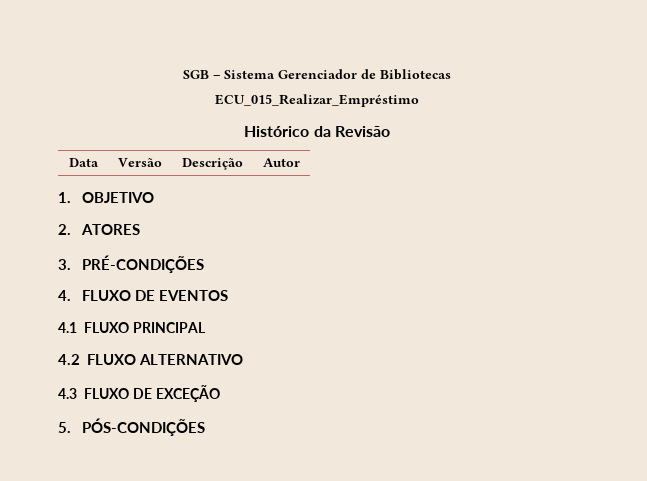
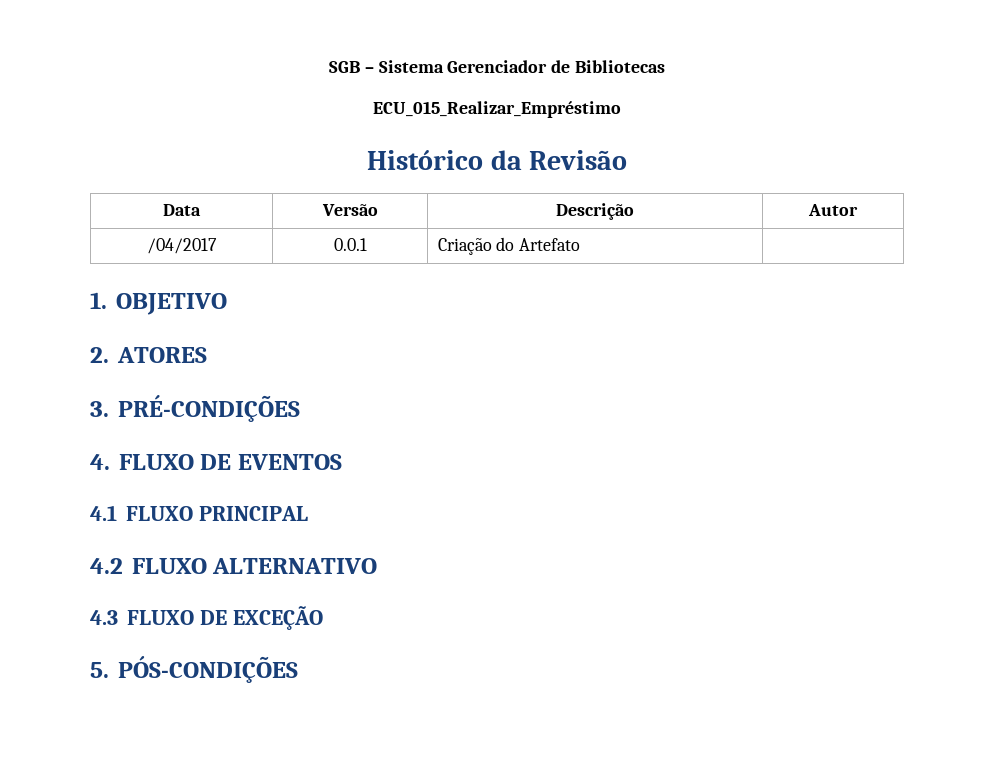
(300, 162) none -> [147,238,217,254] [333,238,367,251] [437,237,581,255] // /04/2017 | 0.0.1 | Criação do Artefato |

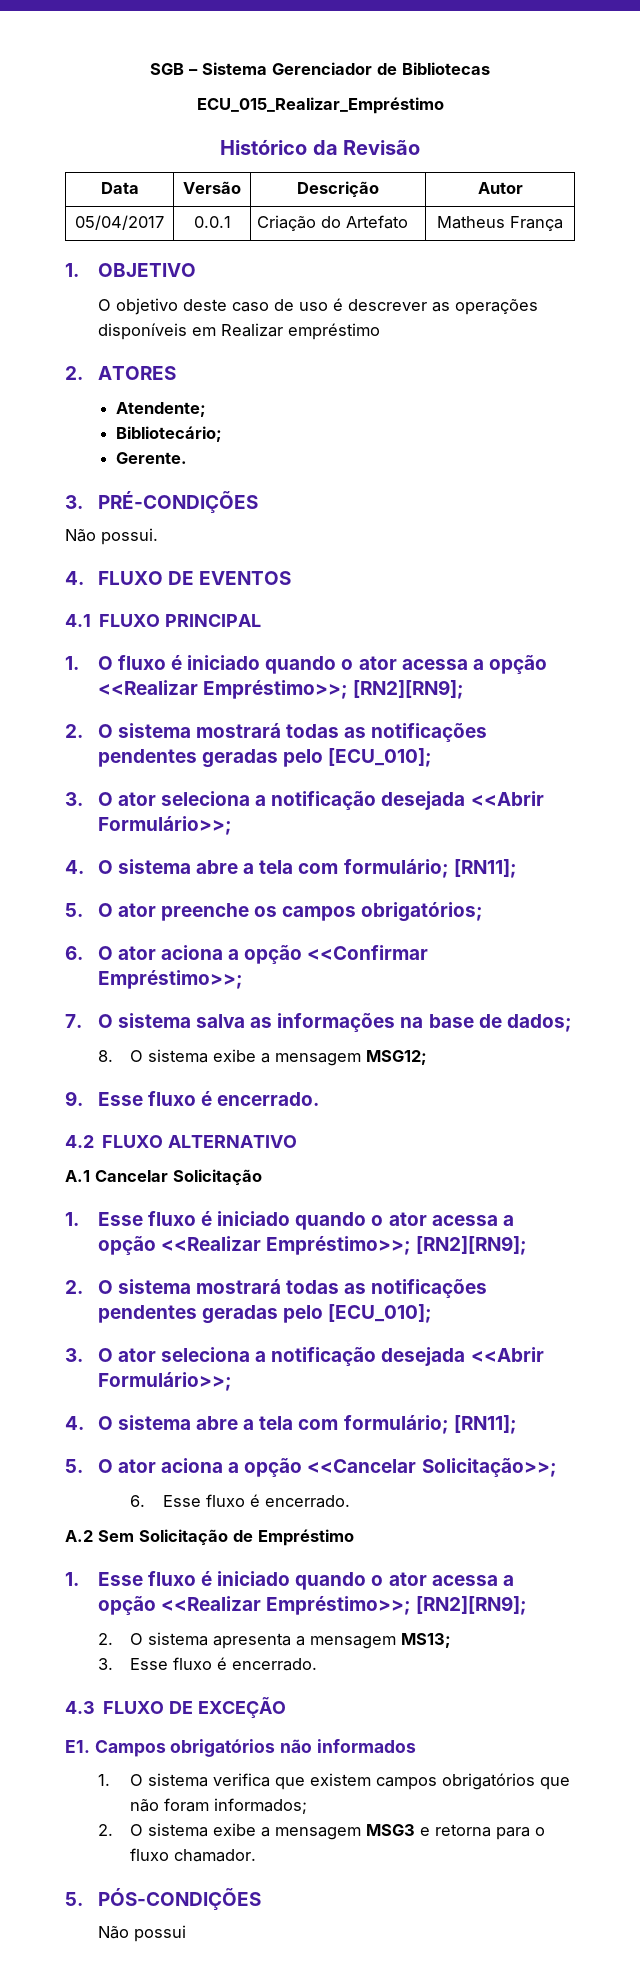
[147,238,217,254] /04/2017 -> [75,215,164,230] 05/04/2017
(581, 244) none -> [437,216,563,231] Matheus França
(227, 304) none -> [97,298,538,315] [97,323,380,340] // O objetivo deste caso de uso é descrever as operações disponíveis em Realizar empréstimo
(207, 355) none -> [115,402,206,417] [115,426,222,442] [115,452,187,464] // Atendente; // Bibliotecário; // Gerente.
(300, 408) none -> [65,528,158,545] // Não possui.
[90,558,378,574] [90,606,323,630] 4.2 FLUXO ALTERNATIVO // 4.3 FLUXO DE EXCEÇÃO -> [65,655,547,674] [97,680,464,699] [65,723,488,742] [97,748,433,768] [65,791,544,810] [97,816,232,835] [65,859,517,878] [65,902,484,922] [65,945,429,964] [97,970,243,989] [65,1013,572,1032] [97,1049,428,1066] [65,1091,320,1106] [65,1135,298,1148] [65,1169,262,1185] [65,1211,514,1230] [97,1236,528,1255] [65,1279,488,1298] [97,1304,433,1324] [65,1347,544,1366] [97,1372,232,1391] [65,1415,517,1434] [65,1458,557,1477] [130,1494,351,1508] [65,1529,354,1546] [65,1571,514,1590] [97,1596,528,1615] [97,1632,452,1649] [97,1657,318,1671] [65,1697,286,1718] [65,1739,416,1757] [97,1773,571,1790] [130,1798,308,1814] [97,1823,546,1840] [130,1848,257,1862] 1. O fluxo é iniciado quando o ator acessa a opção <<Realizar Empréstimo>>; [RN2][RN9]; // 2. O sistema mostrará todas as notificações pendentes geradas pelo [ECU_010]; // 3. O ator seleciona a notificação desejada <<Abrir Formulário>>; // 4. O sistema abre a tela com formulário; [RN11]; // 5. O ator preenche os campos obrigatórios; // 6. O ator aciona a opção <<Confirmar Empréstimo>>; // 7. O sistema salva as informações na base de dados; // 8. O sistema exibe a mensagem MSG12; // 9. Esse fluxo é encerrado. // 4.2 FLUXO ALTERNATIVO // A.1 Cancelar Solicitação // 1. Esse fluxo é iniciado quando o ator acessa a opção <<Realizar Empréstimo>>; [RN2][RN9]; // 2. O sistema mostrará todas as notificações pendentes geradas pelo [ECU_010]; // 3. O ator seleciona a notificação desejada <<Abrir Formulário>>; // 4. O sistema abre a tela com formulário; [RN11]; // 5. O ator aciona a opção <<Cancelar Solicitação>>; // 6. Esse fluxo é encerrado. // A.2 Sem Solicitação de Empréstimo // 1. Esse fluxo é iniciado quando o ator acessa a opção <<Realizar Empréstimo>>; [RN2][RN9]; // 2. O sistema apresenta a mensagem MS13; // 3. Esse fluxo é encerrado. // 4.3 FLUXO DE EXCEÇÃO // E1. Campos obrigatórios não informados // 1. O sistema verifica que existem campos obrigatórios que não foram informados; // 2. O sistema exibe a mensagem MSG3 e retorna para o fluxo chamador.
(298, 669) none -> [97,1925,186,1942] // Não possui

